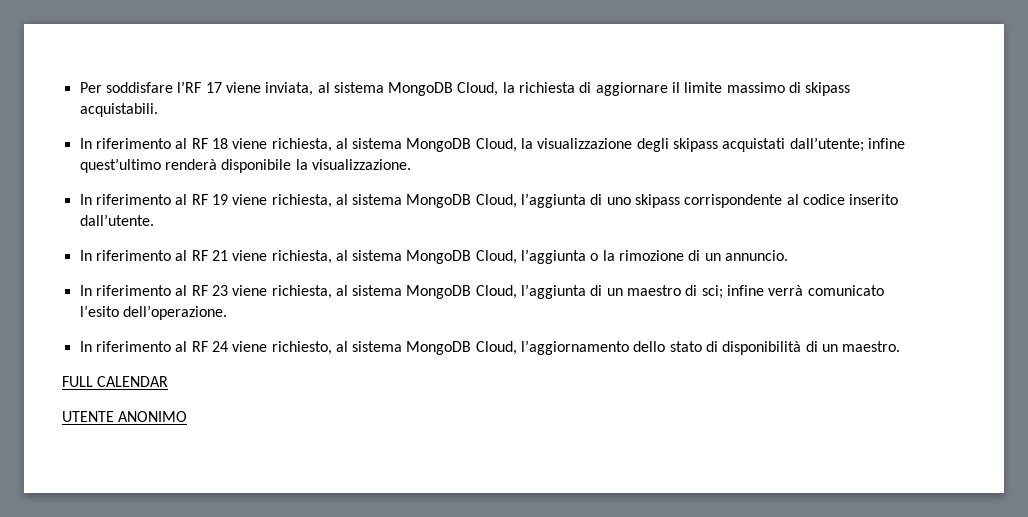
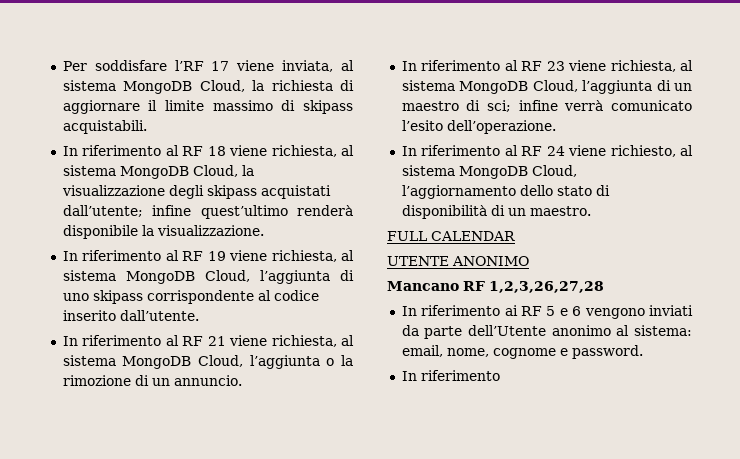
(188, 416) none -> [387,281,604,293] [401,305,693,319] [401,325,692,339] [401,345,643,359] [401,370,500,381] // Mancano RF 1,2,3,26,27,28 // In riferimento ai RF 5 e 6 vengono inviati da parte dell’Utente anonimo al sistema: email, nome, cognome e password. // In riferimento

